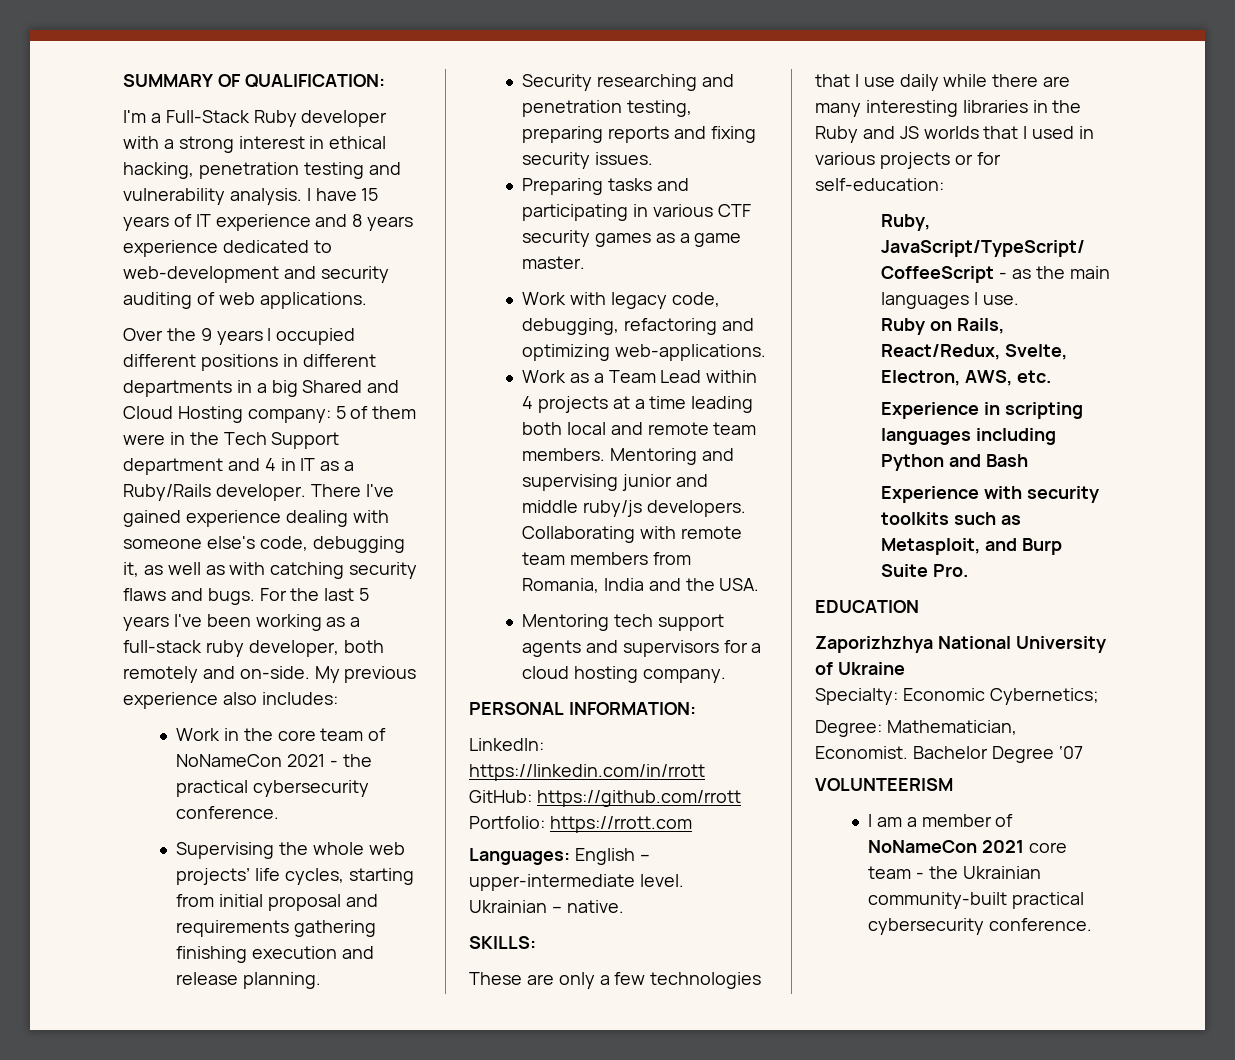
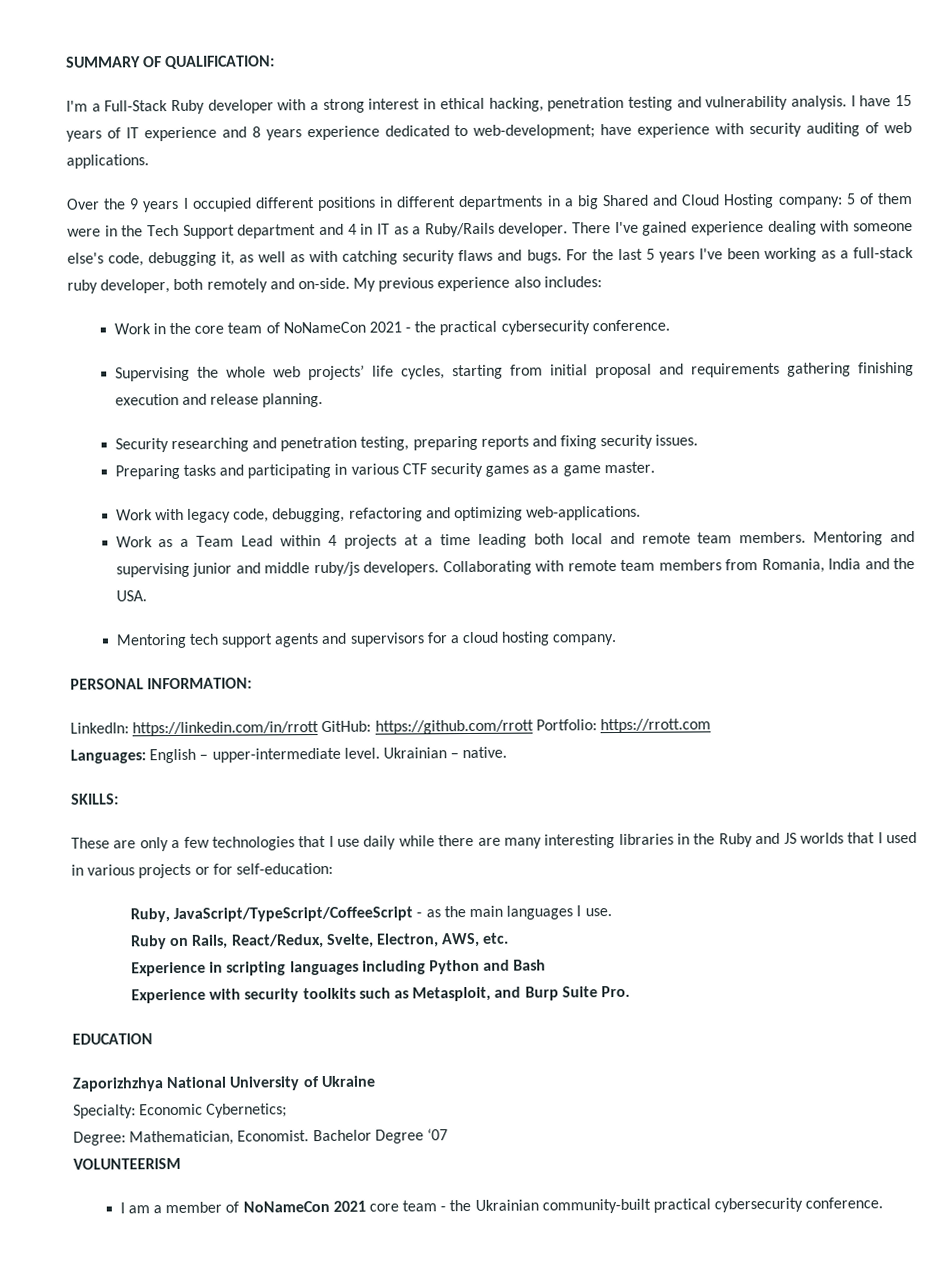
[123,266,316,283] web-development and -> [473,123,745,139] web-development; have experience with

